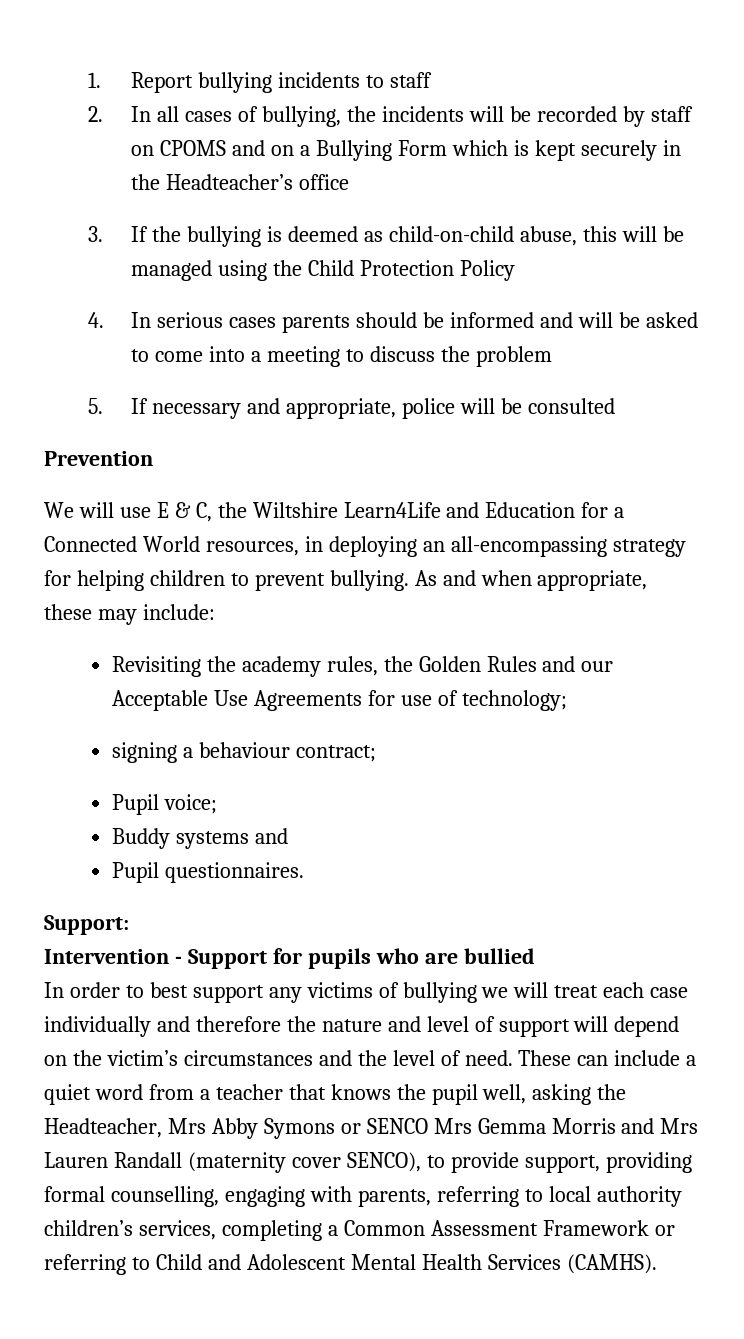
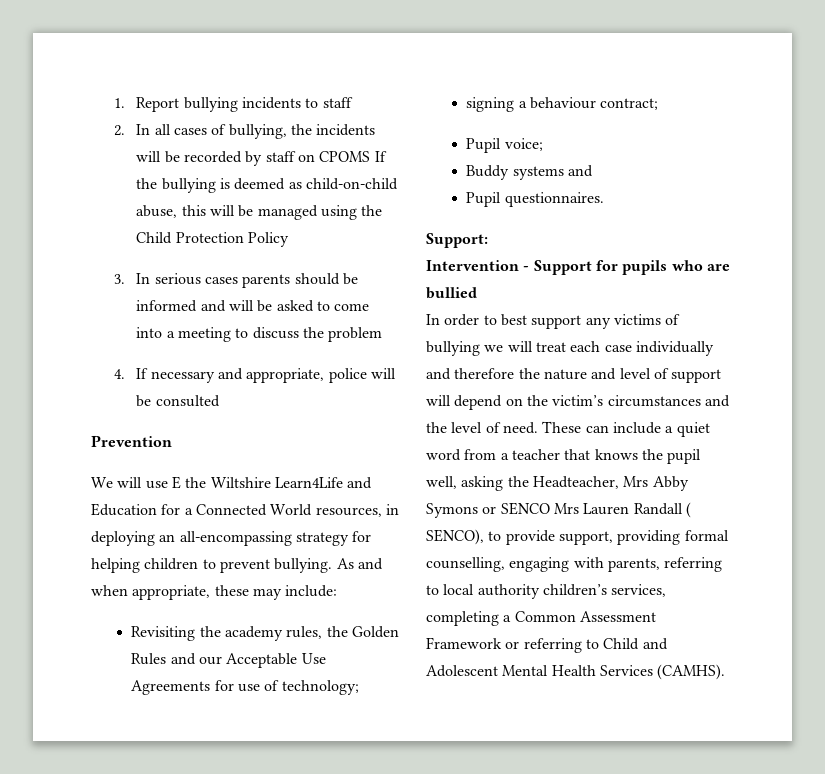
[232,140,681,161] [131,174,350,190] [87,226,103,242] and on a Bullying Form which is kept securely in the Headteacher’s office // 3. -> (371, 156) none
[87,312,104,328] 4. -> [113,274,125,284] 3.
[87,398,103,414] 5. -> [113,369,125,379] 4.
[174,502,212,522] & C, -> (181, 482) none
[477,1118,699,1134] [44,1152,341,1173] Gemma Morris and Mrs Lauren Randall (maternity cover -> [583,502,691,518] Lauren Randall (

